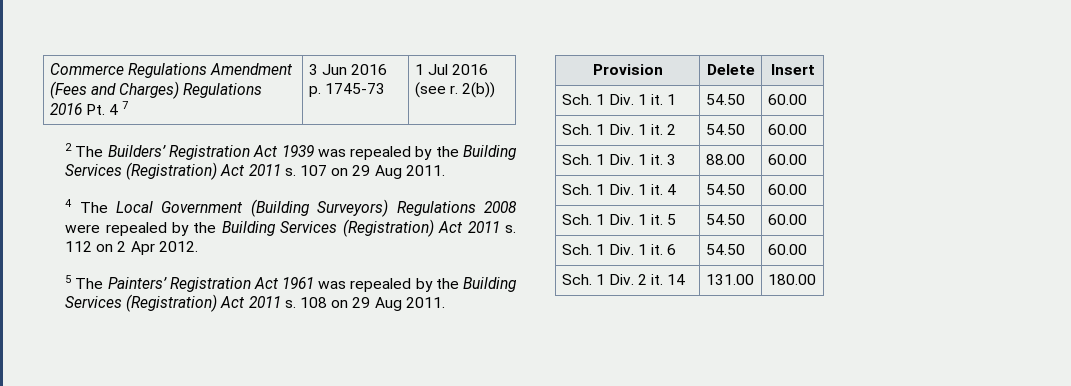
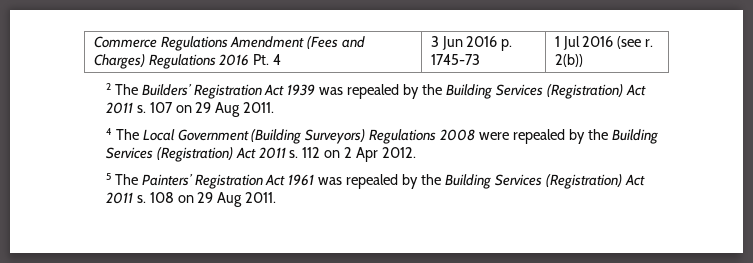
[122,101,129,109] 7 -> (282, 59) none
[592,64,663,75] [706,64,755,75] [770,64,815,75] [561,94,677,105] [705,94,745,105] [767,94,807,105] [561,124,677,135] [705,124,745,135] [767,124,807,135] [561,154,677,165] [705,154,745,165] [767,154,807,165] [561,184,677,195] [705,184,745,195] [767,184,807,195] [561,214,677,225] [705,214,745,225] [767,214,807,225] [561,244,677,255] [705,244,745,255] [767,244,807,255] [561,274,686,285] [705,274,754,285] [767,274,816,285] // Provision | Delete | Insert // Sch. 1 Div. 1 it. 1 | 54.50 | 60.00 // Sch. 1 Div. 1 it. 2 | 54.50 | 60.00 // Sch. 1 Div. 1 it. 3 | 88.00 | 60.00 // Sch. 1 Div. 1 it. 4 | 54.50 | 60.00 // Sch. 1 Div. 1 it. 5 | 54.50 | 60.00 // Sch. 1 Div. 1 it. 6 | 54.50 | 60.00 // Sch. 1 Div. 2 it. 14 | 131.00 | 180.00 -> (277, 197) none

